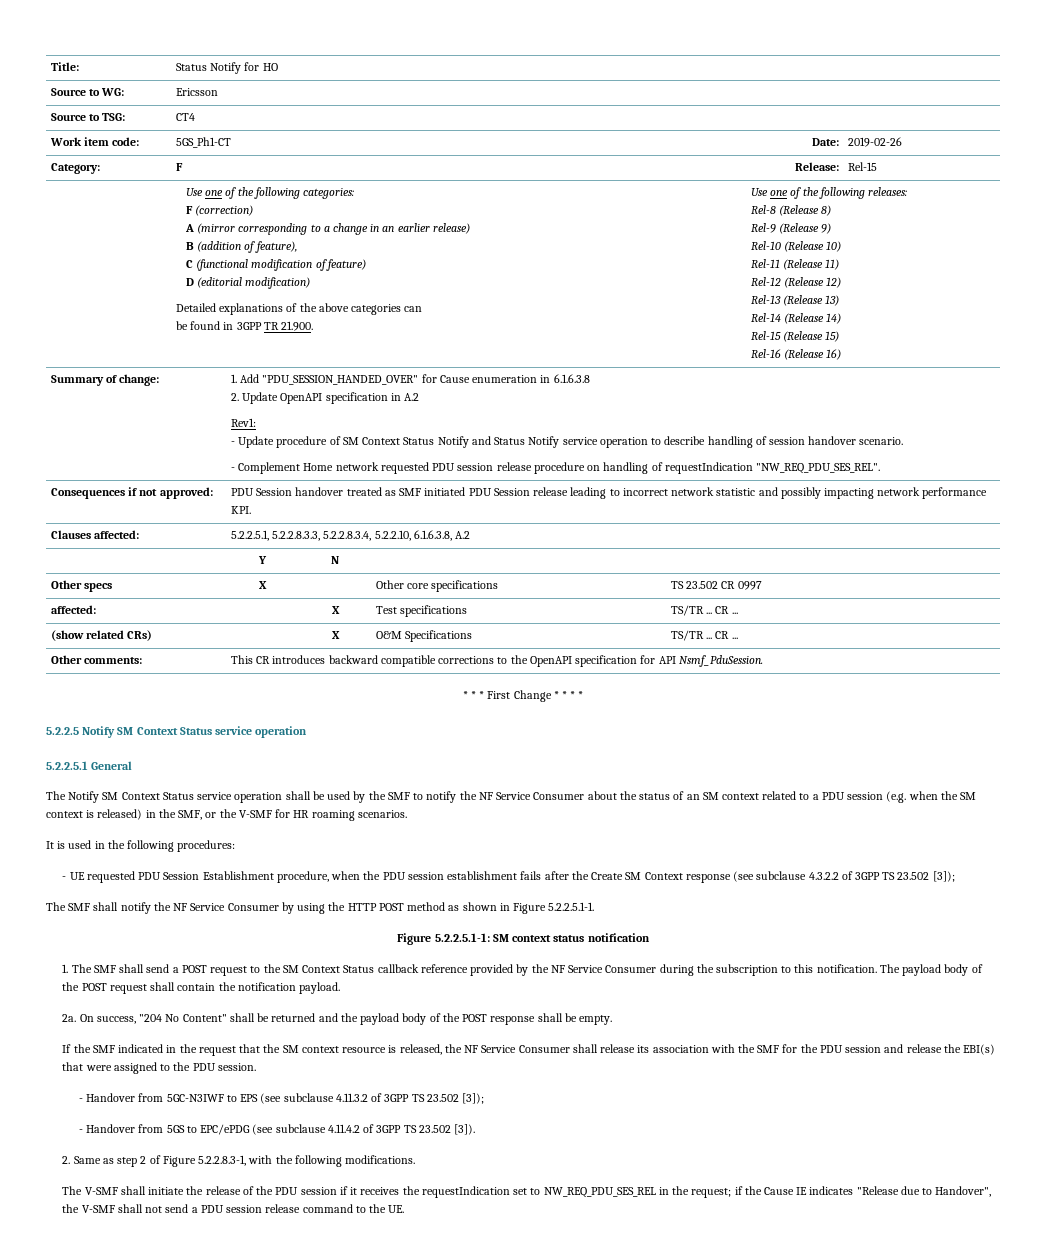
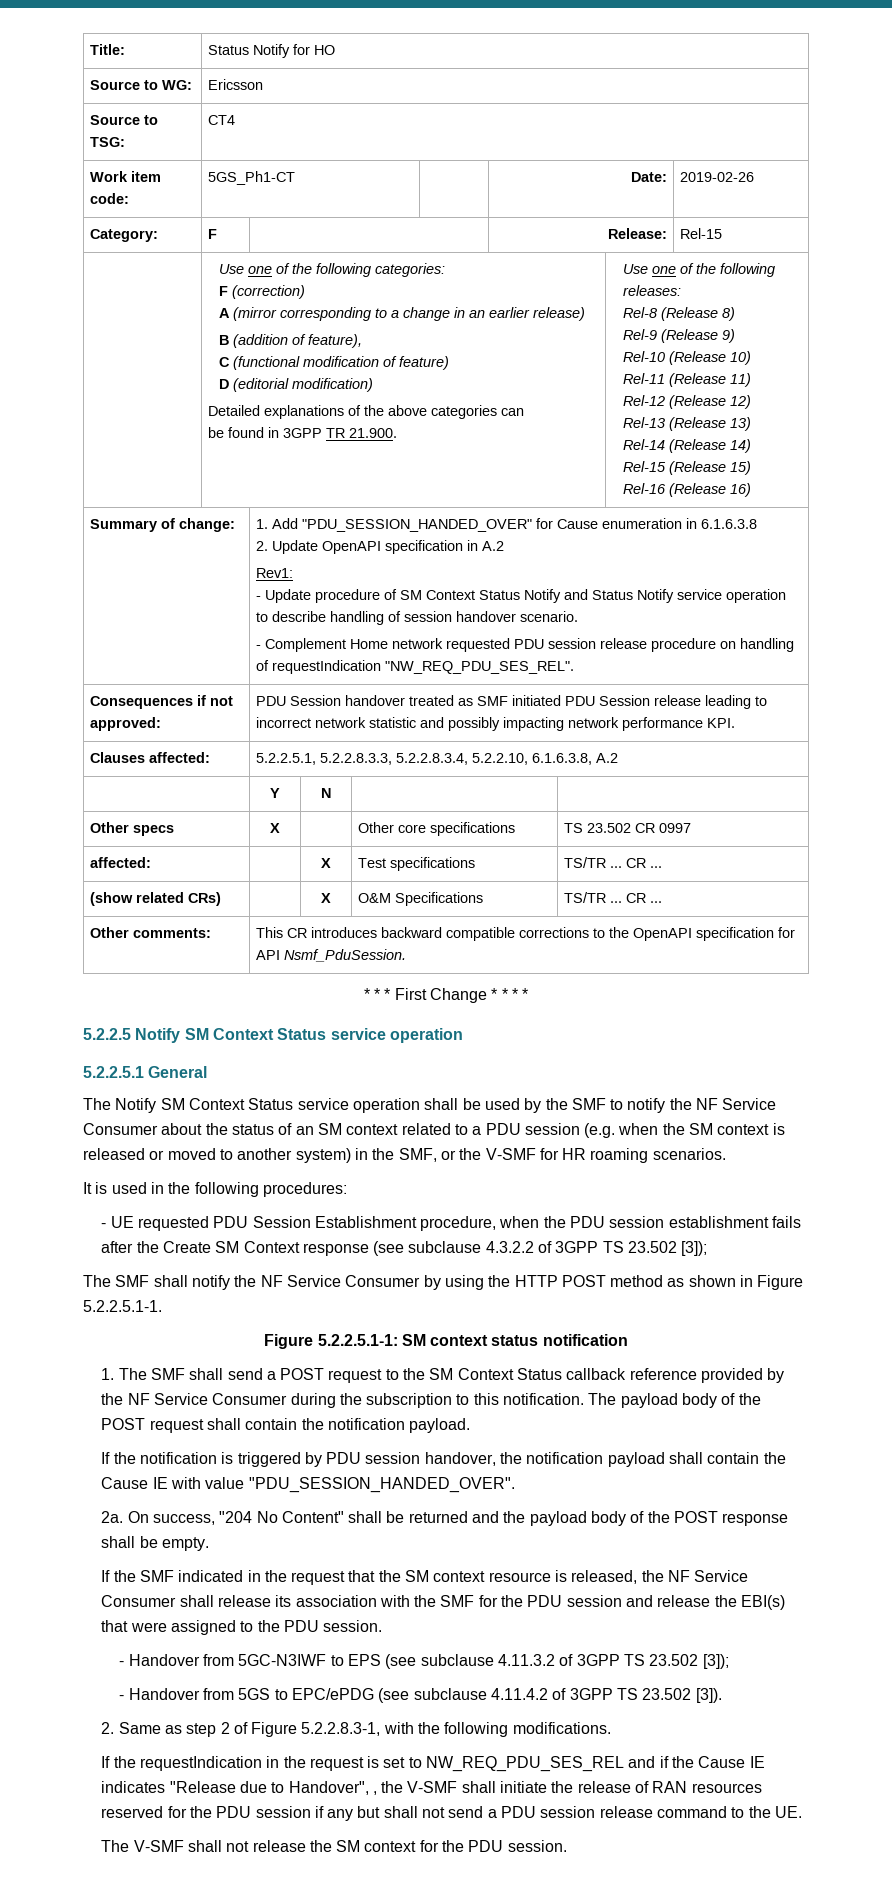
[97,809,143,820] released) -> [83,1148,351,1163] released or moved to another system)
(341, 988) none -> [101,1452,786,1467] [101,1477,515,1493] // If the notification is triggered by PDU session handover, the notification payload shall contain the Cause IE with value "PDU_SESSION_HANDED_OVER".
[62,1186,732,1198] The V-SMF shall initiate the release of the PDU session if it receives the requestIndication set to NW_REQ_PDU_SES_REL in the request; -> [101,1756,656,1772] If the requestIndication in the request is set to NW_REQ_PDU_SES_REL and
(992, 1191) none -> [372,1791,377,1795] ,
(143, 1208) none -> [500,1781,762,1793] [101,1806,418,1821] initiate the release of RAN resources reserved for the PDU session if any but shall
(405, 1209) none -> [101,1840,567,1852] // The V-SMF shall not release the SM context for the PDU session.

